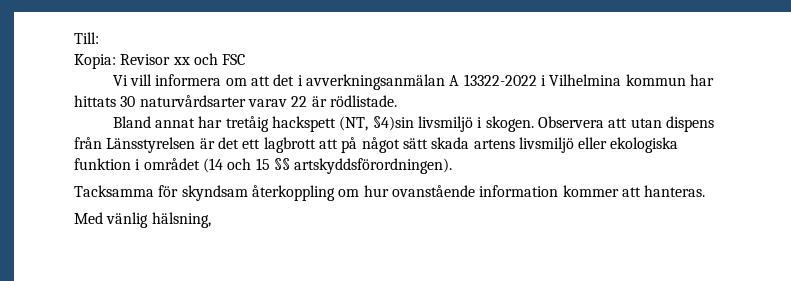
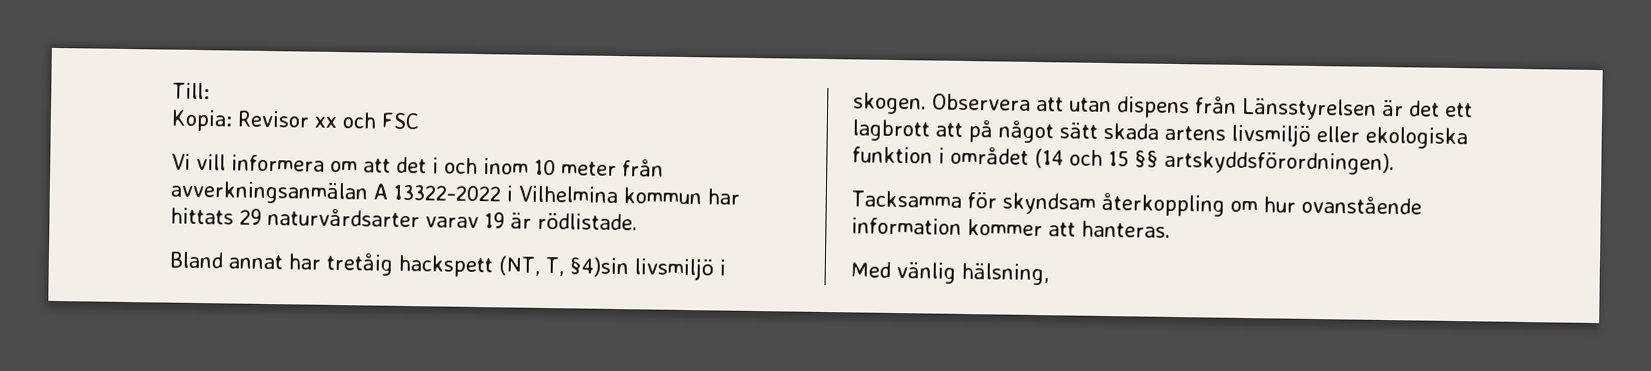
(303, 80) none -> [444,157,664,177] och inom 10 meter från
[120,96,136,107] 30 -> [239,208,262,225] 29
[291,96,308,107] 22 -> [484,212,505,229] 19
(369, 123) none -> [545,257,564,277] T,

